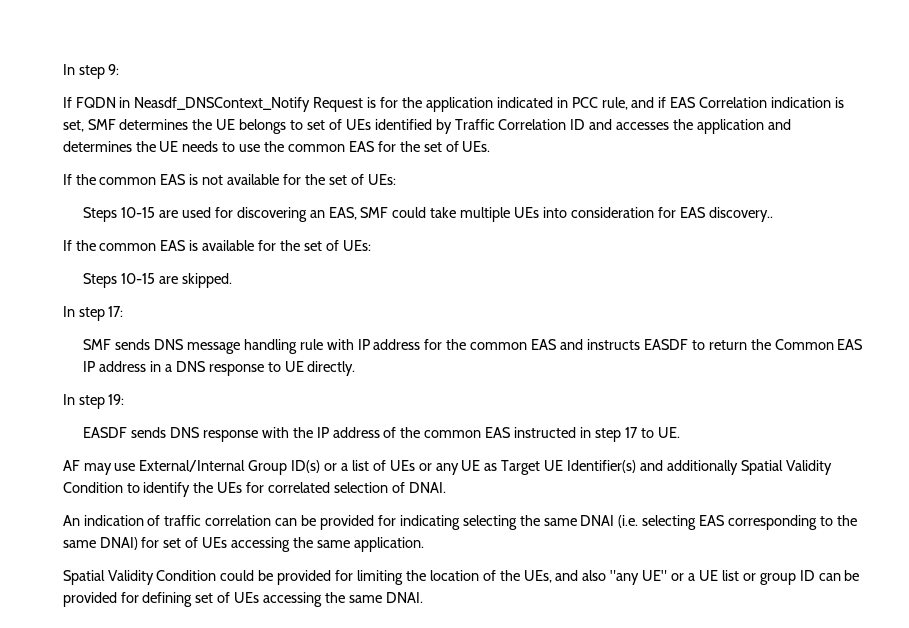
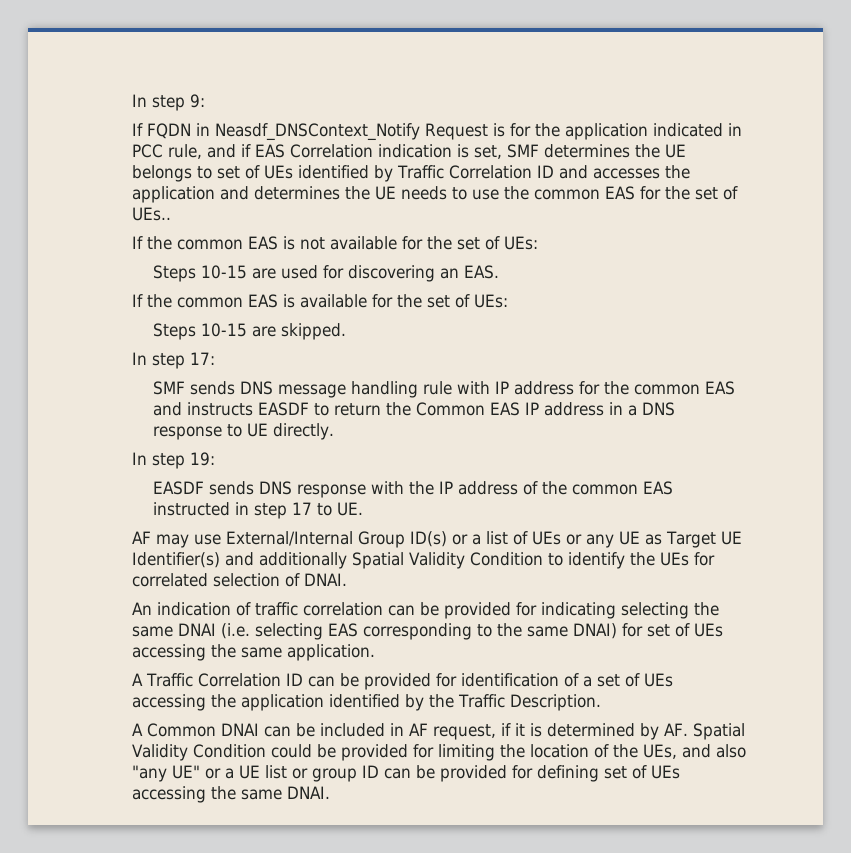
[462,141,491,152] UEs. -> [131,207,171,221] UEs..
[328,207,773,222] EAS, SMF could take multiple UEs into consideration for EAS discovery.. -> [463,265,499,279] EAS.
(424, 544) none -> [131,673,673,690] [131,694,601,711] [131,723,688,740] A Traffic Correlation ID can be provided for identification of a set of UEs accessing the application identified by the Traffic Description. // A Common DNAI can be included in AF request, if it is determined by AF.

